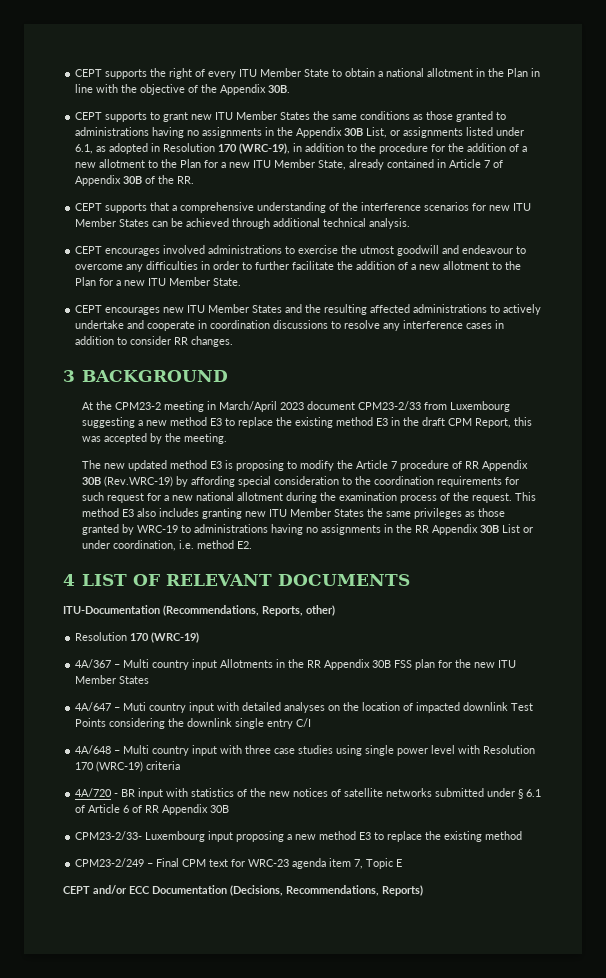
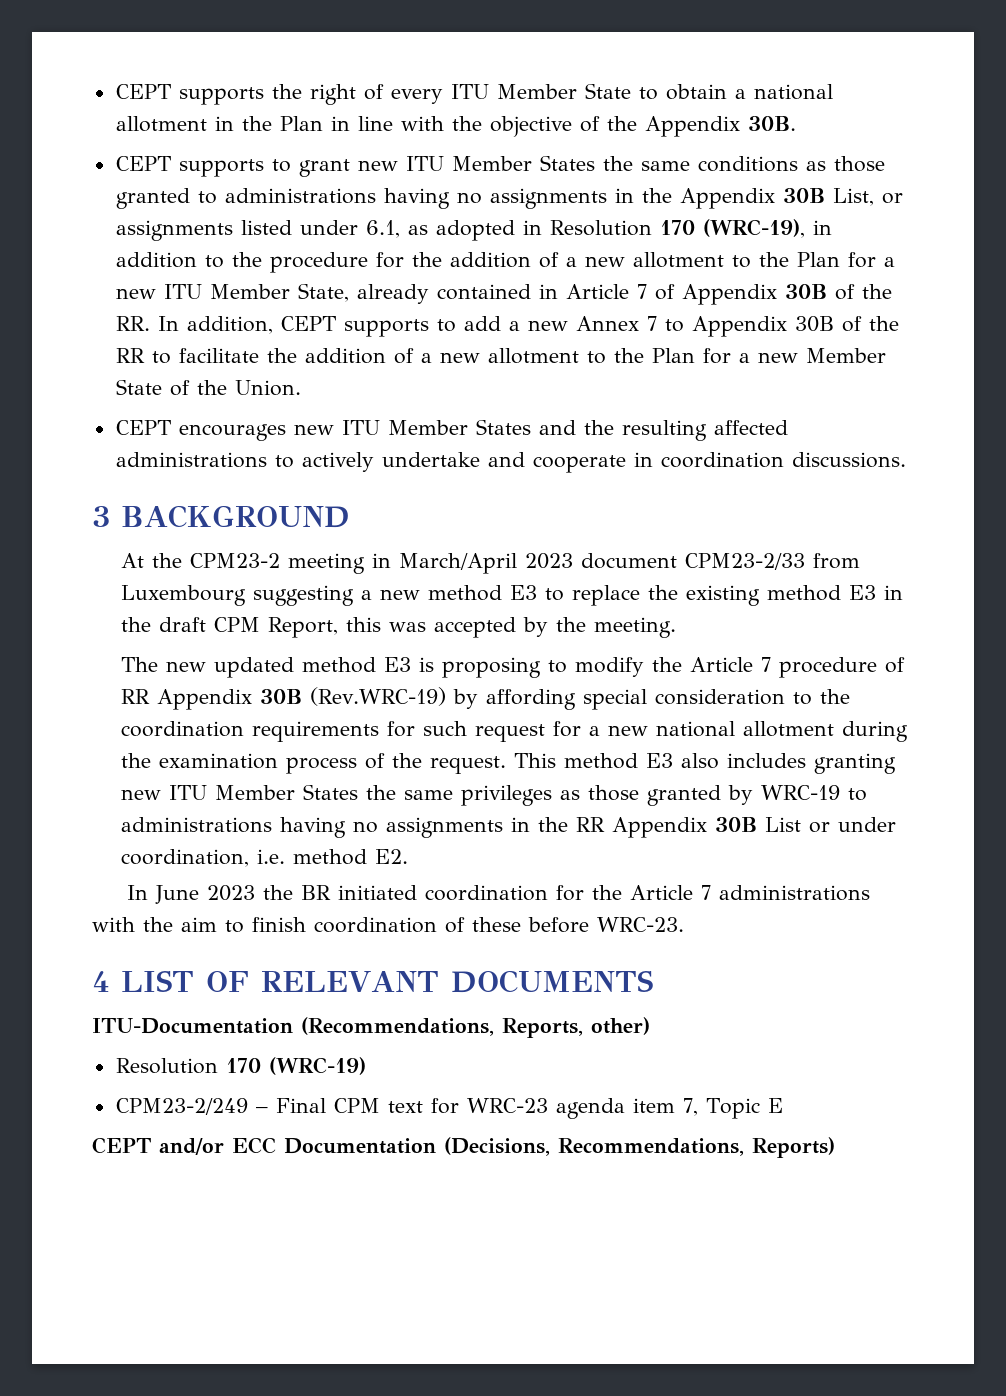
[75,202,532,213] [75,218,411,229] [75,245,527,256] [75,261,290,272] // CEPT supports that a comprehensive understanding of the interference scenarios for new ITU Member States can be achieved through additional technical analysis. // CEPT encourages involved administrations to exercise the utmost goodwill and endeavour to overcome any difficulties in order to further -> [157,316,899,337] [115,348,171,364] In addition, CEPT supports to add a new Annex 7 to Appendix 30B of the RR to
[148,277,242,286] ITU Member State. -> [805,348,886,363] [115,379,301,396] Member State of the Union.
[273,320,505,331] [75,336,234,347] discussions to resolve any interference cases in addition to consider RR changes. -> [791,452,906,468] discussions.
(252, 545) none -> [126,885,870,904] [92,917,684,933] // In June 2023 the BR initiated coordination for the Article 7 administrations with the aim to finish coordination of these before WRC-23.
[75,659,517,670] [75,675,150,684] [75,702,534,713] [75,718,312,729] [75,745,536,756] [75,761,181,772] [75,788,542,799] [75,804,230,815] [75,831,523,842] // 4A/367 – Multi country input Allotments in the RR Appendix 30B FSS plan for the new ITU Member States // 4A/647 – Muti country input with detailed analyses on the location of impacted downlink Test Points considering the downlink single entry C/I // 4A/648 – Multi country input with three case studies using single power level with Resolution 170 (WRC-19) criteria // 4A/720 - BR input with statistics of the new notices of satellite networks submitted under § 6.1 of Article 6 of RR Appendix 30B // CPM23-2/33- Luxembourg input proposing a new method E3 to replace the existing method -> (366, 1066) none

